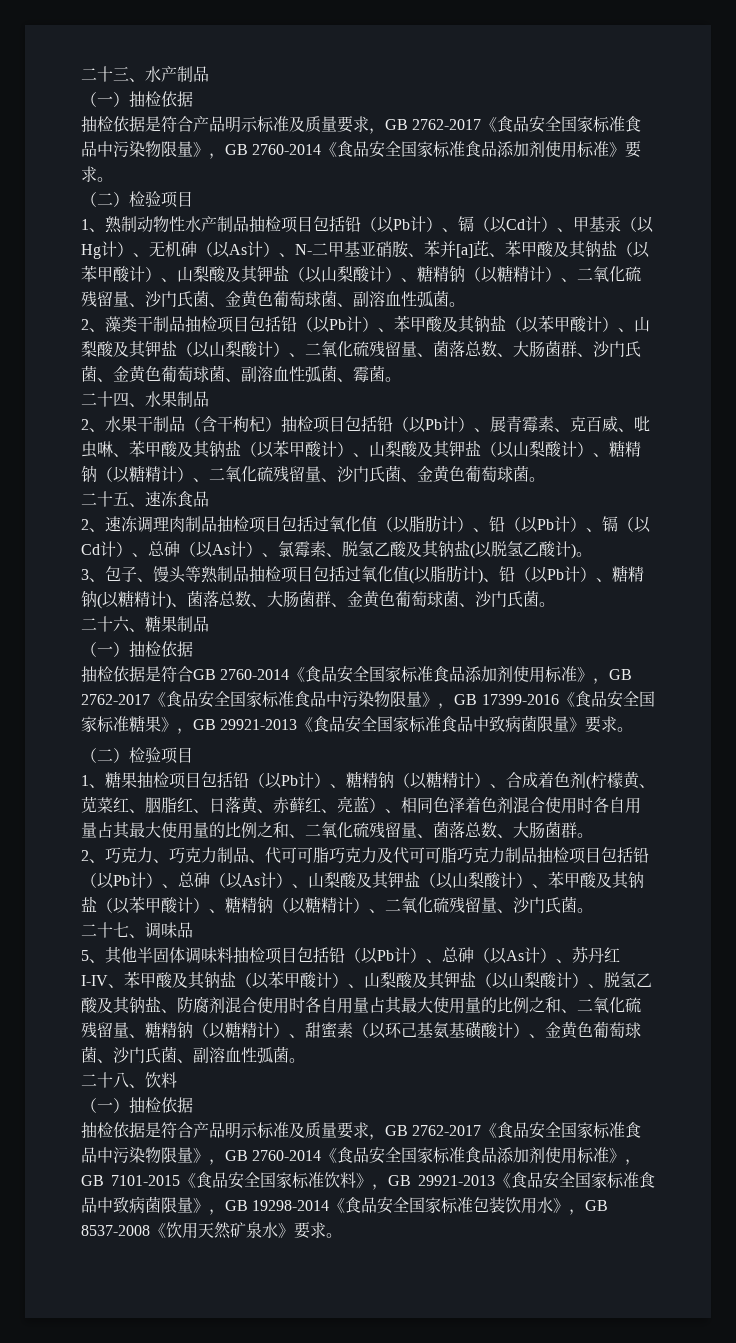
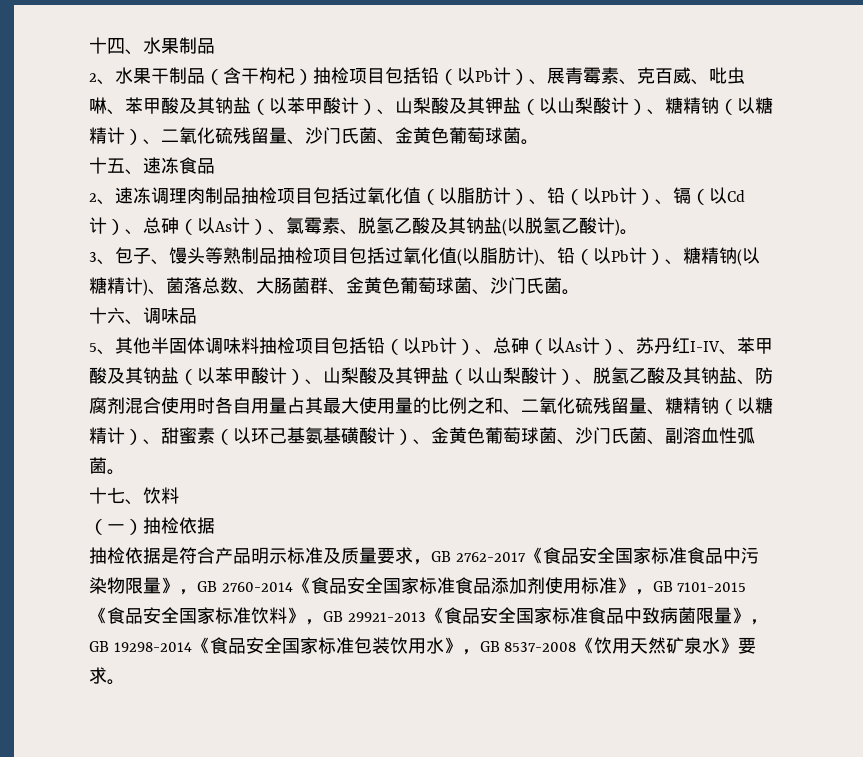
[81,66,209,82] [81,91,193,107] [81,116,642,134] [81,141,642,159] [81,166,113,182] [81,191,193,208] [81,216,654,233] [81,240,650,259] [81,265,642,283] [81,290,465,308] [81,315,650,333] [81,340,641,358] [81,365,401,383] [81,393,97,405] 二十三、水产制品 // （一）抽检依据 // 抽检依据是符合产品明示标准及质量要求，GB 2762-2017《食品安全国家标准食品中污染物限量》，GB 2760-2014《食品安全国家标准食品添加剂使用标准》要求。 // （二）检验项目 // 1、熟制动物性水产制品抽检项目包括铅（以Pb计）、镉（以Cd计）、甲基汞（以Hg计）、无机砷（以As计）、N-二甲基亚硝胺、苯并[a]芘、苯甲酸及其钠盐（以苯甲酸计）、山梨酸及其钾盐（以山梨酸计）、糖精钠（以糖精计）、二氧化硫残留量、沙门氏菌、金黄色葡萄球菌、副溶血性弧菌。 // 2、藻类干制品抽检项目包括铅（以Pb计）、苯甲酸及其钠盐（以苯甲酸计）、山梨酸及其钾盐（以山梨酸计）、二氧化硫残留量、菌落总数、大肠菌群、沙门氏菌、金黄色葡萄球菌、副溶血性弧菌、霉菌。 // 二 -> (89, 45) none
[81,493,97,505] 二 -> (539, 142) none
[81,615,209,632] [81,641,193,657] [81,666,633,684] [81,691,655,709] [81,715,634,734] [81,747,193,764] [81,771,655,790] [81,796,641,814] [81,821,593,839] [81,847,649,864] [81,871,644,889] [81,896,593,914] [81,922,129,938] 二十六、糖果制品 // （一）抽检依据 // 抽检依据是符合GB 2760-2014《食品安全国家标准食品添加剂使用标准》，GB 2762-2017《食品安全国家标准食品中污染物限量》，GB 17399-2016《食品安全国家标准糖果》，GB 29921-2013《食品安全国家标准食品中致病菌限量》要求。 // （二）检验项目 // 1、糖果抽检项目包括铅（以Pb计）、糖精钠（以糖精计）、合成着色剂(柠檬黄、苋菜红、胭脂红、日落黄、赤藓红、亮蓝）、相同色泽着色剂混合使用时各自用量占其最大使用量的比例之和、二氧化硫残留量、菌落总数、大肠菌群。 // 2、巧克力、巧克力制品、代可可脂巧克力及代可可脂巧克力制品抽检项目包括铅（以Pb计）、总砷（以As计）、山梨酸及其钾盐（以山梨酸计）、苯甲酸及其钠盐（以苯甲酸计）、糖精钠（以糖精计）、二氧化硫残留量、沙门氏菌。 // 二十七 -> [89,307,125,324] 十六
[81,1072,129,1088] 二十八 -> [89,487,125,504] 十七

